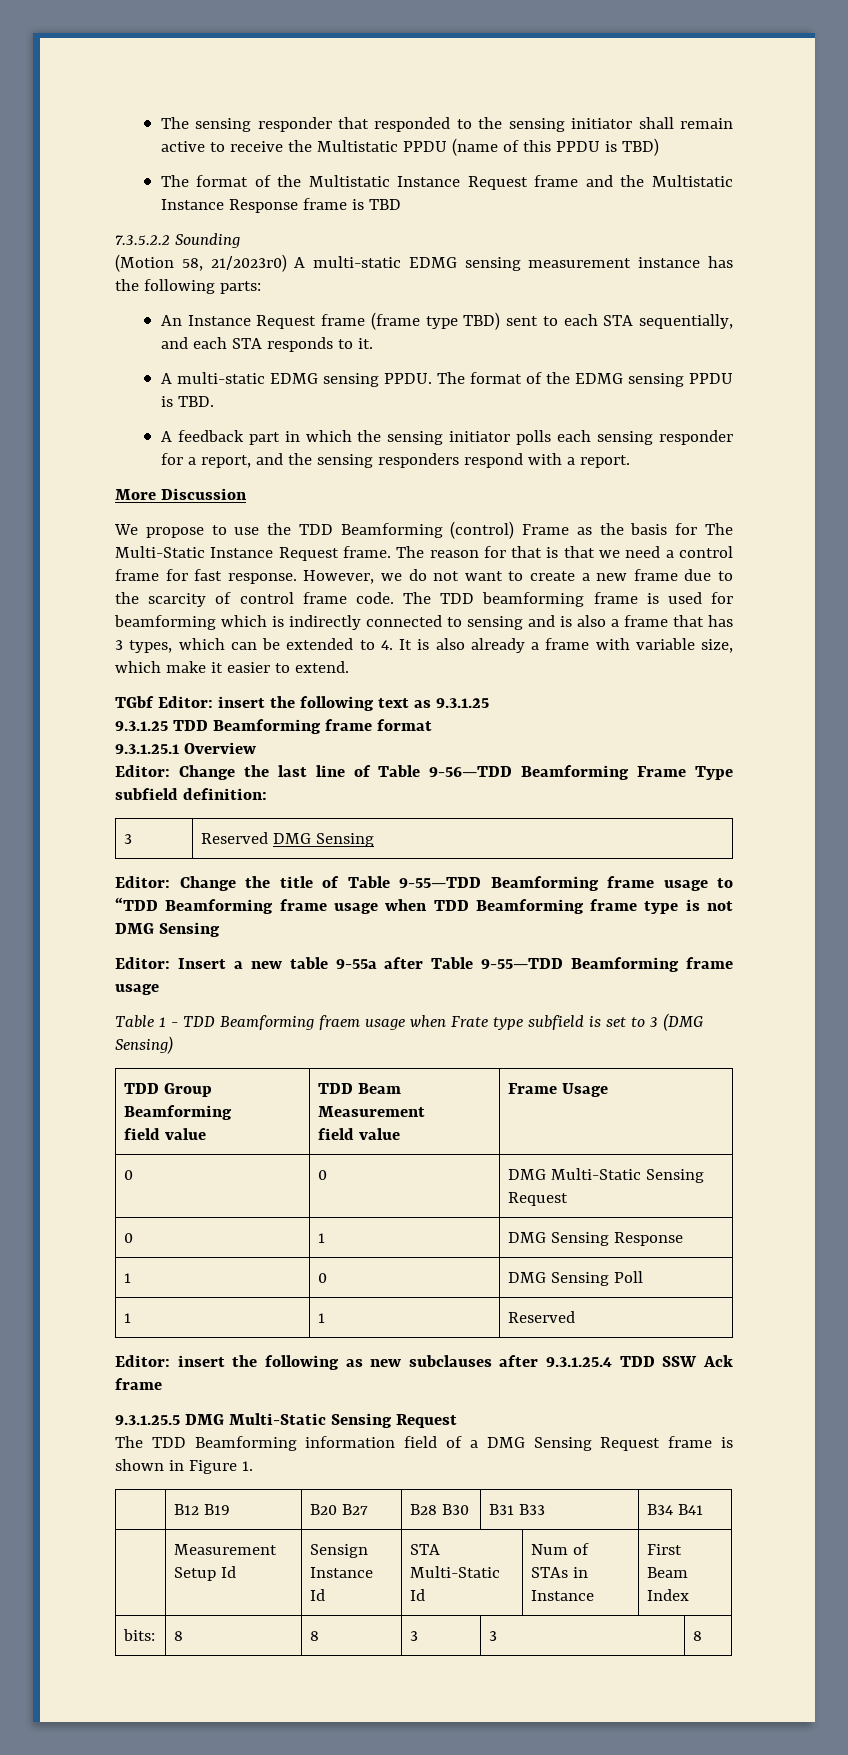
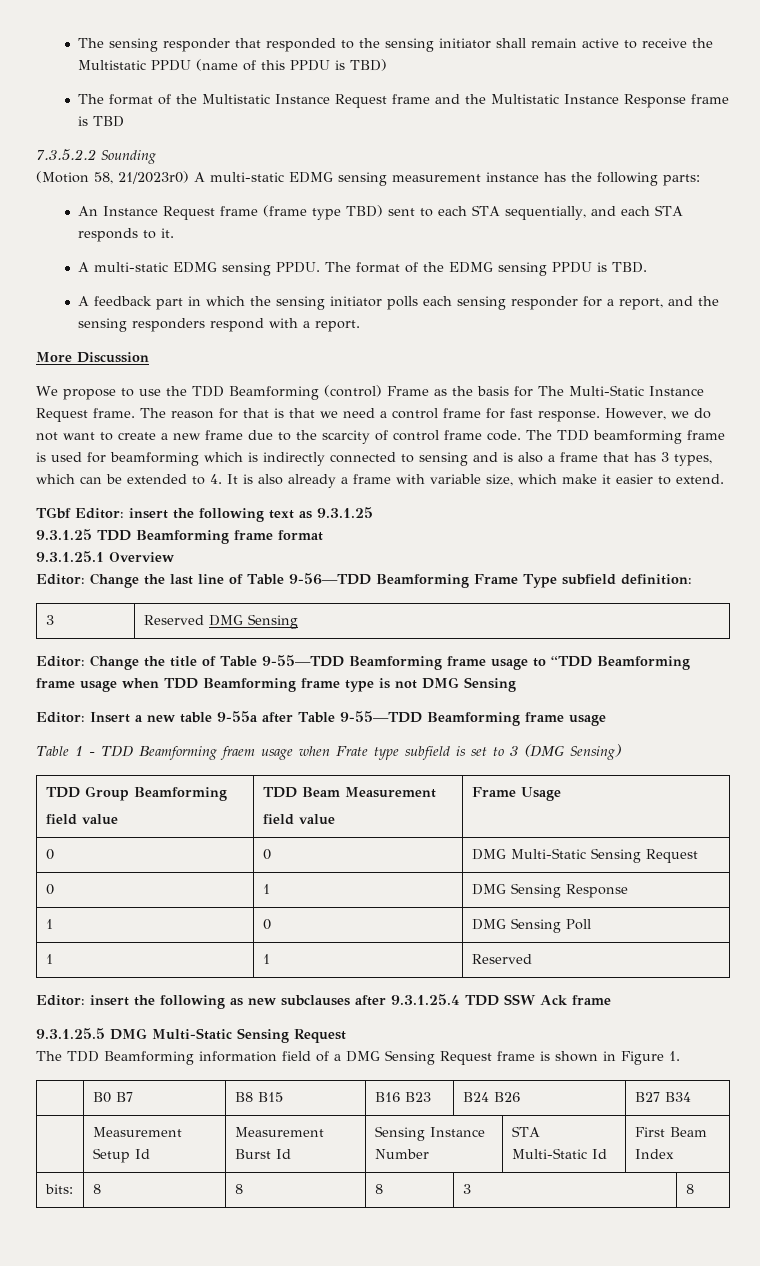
[174,1504,231,1515] [310,1504,369,1515] [410,1504,470,1515] [489,1504,546,1515] B12 B19 | B20 B27 | B28 B30 | B31 B33 | -> [92,1092,133,1103] [234,1092,283,1102] [374,1092,431,1102] [462,1092,520,1102] [634,1092,660,1102] B0 B7 | B8 B15 | B16 B23 | B24 B26 | B27
[678,1504,704,1515] B41 -> (691, 1097) none
[310,1544,369,1558] [310,1567,374,1578] [310,1589,326,1601] [410,1544,441,1555] [410,1566,501,1578] [410,1589,426,1601] [531,1543,590,1555] [531,1567,589,1578] [531,1590,595,1601] Sensign Instance Id | STA Multi-Static Id | Num of STAs in Instance -> [234,1127,324,1137] [234,1149,291,1159] [374,1126,485,1141] [374,1149,429,1159] [511,1126,540,1137] [511,1148,607,1159] Measurement Burst Id | Sensing Instance Number | STA Multi-Static Id
[410,1631,419,1641] 3 -> [374,1184,383,1194] 8

